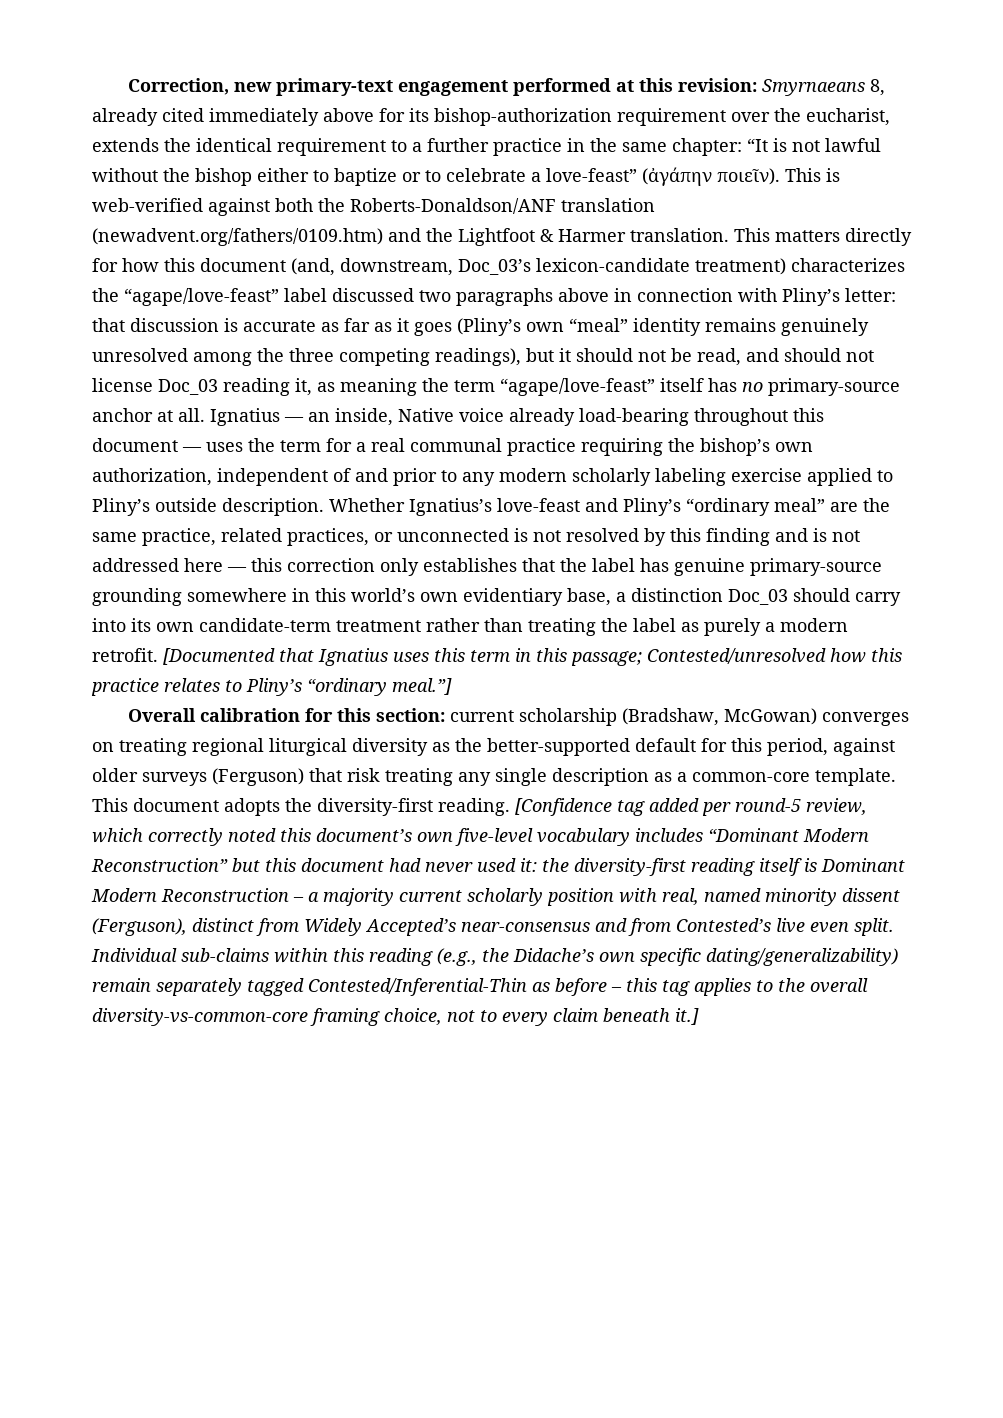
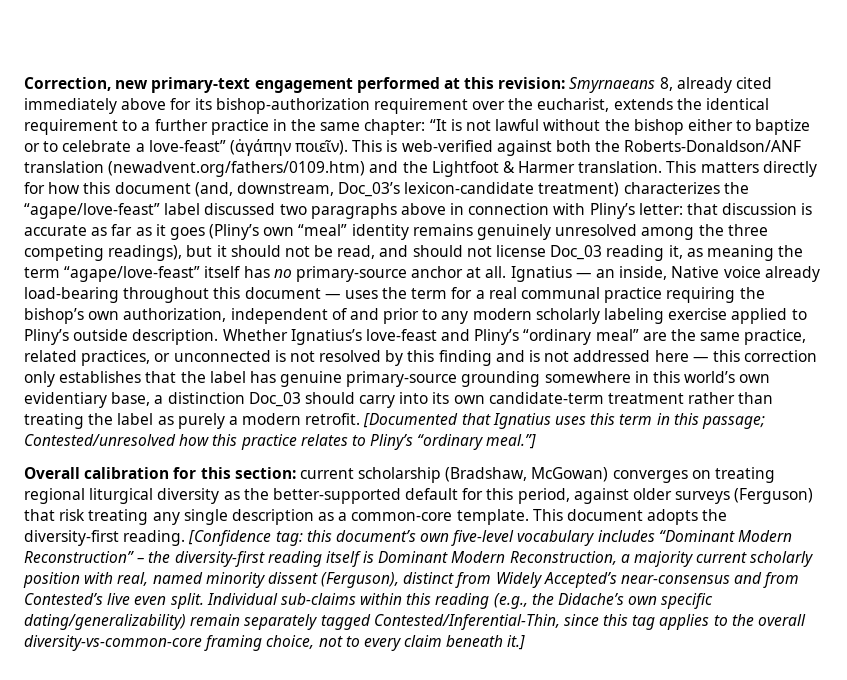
[617,798,867,816] [92,828,276,846] tag added per round-5 review, which correctly noted -> [275,531,303,546] tag:
[232,858,537,873] but this document had never used it: -> [137,558,145,563] –
[161,888,304,902] Reconstruction – -> [509,551,617,565] Reconstruction,
[308,978,622,996] Contested/Inferential-Thin as before – -> [373,614,599,630] Contested/Inferential-Thin, since

